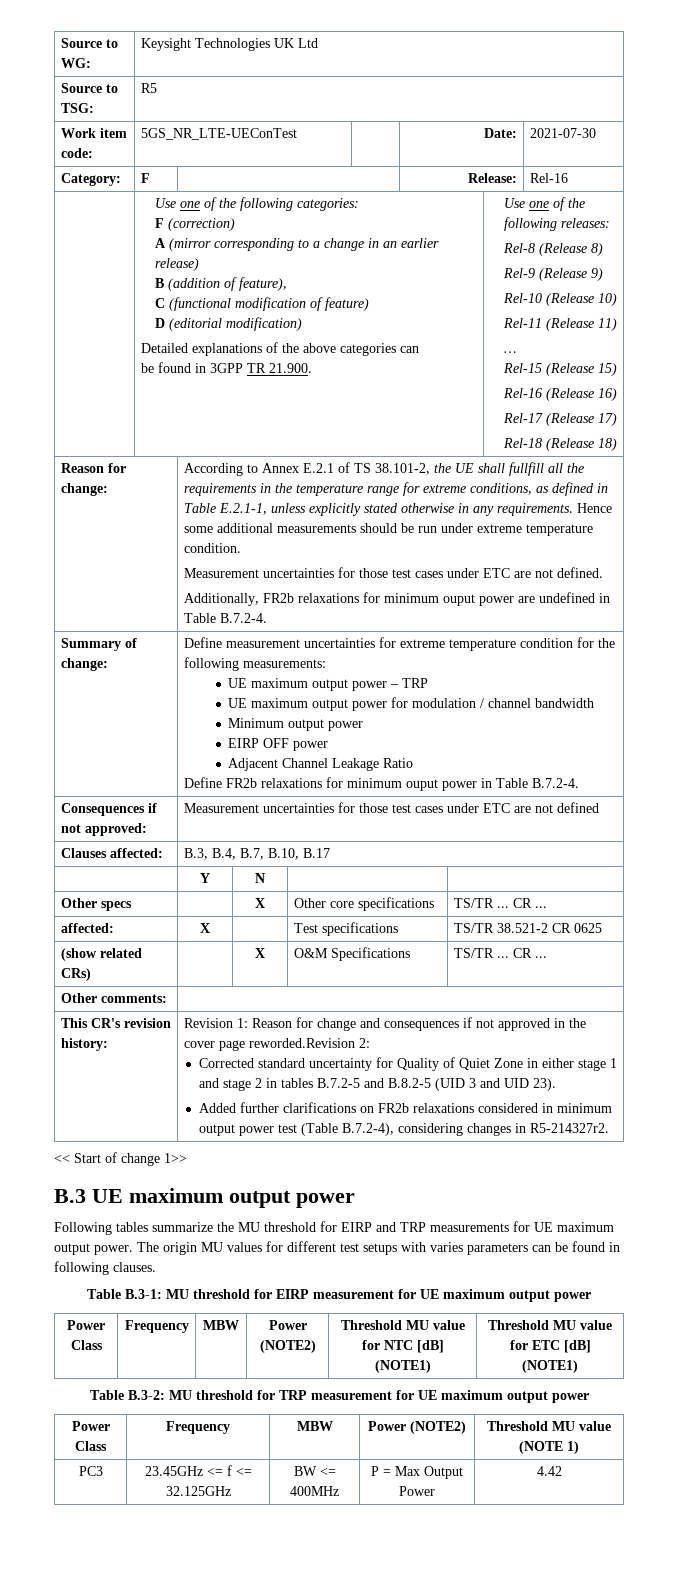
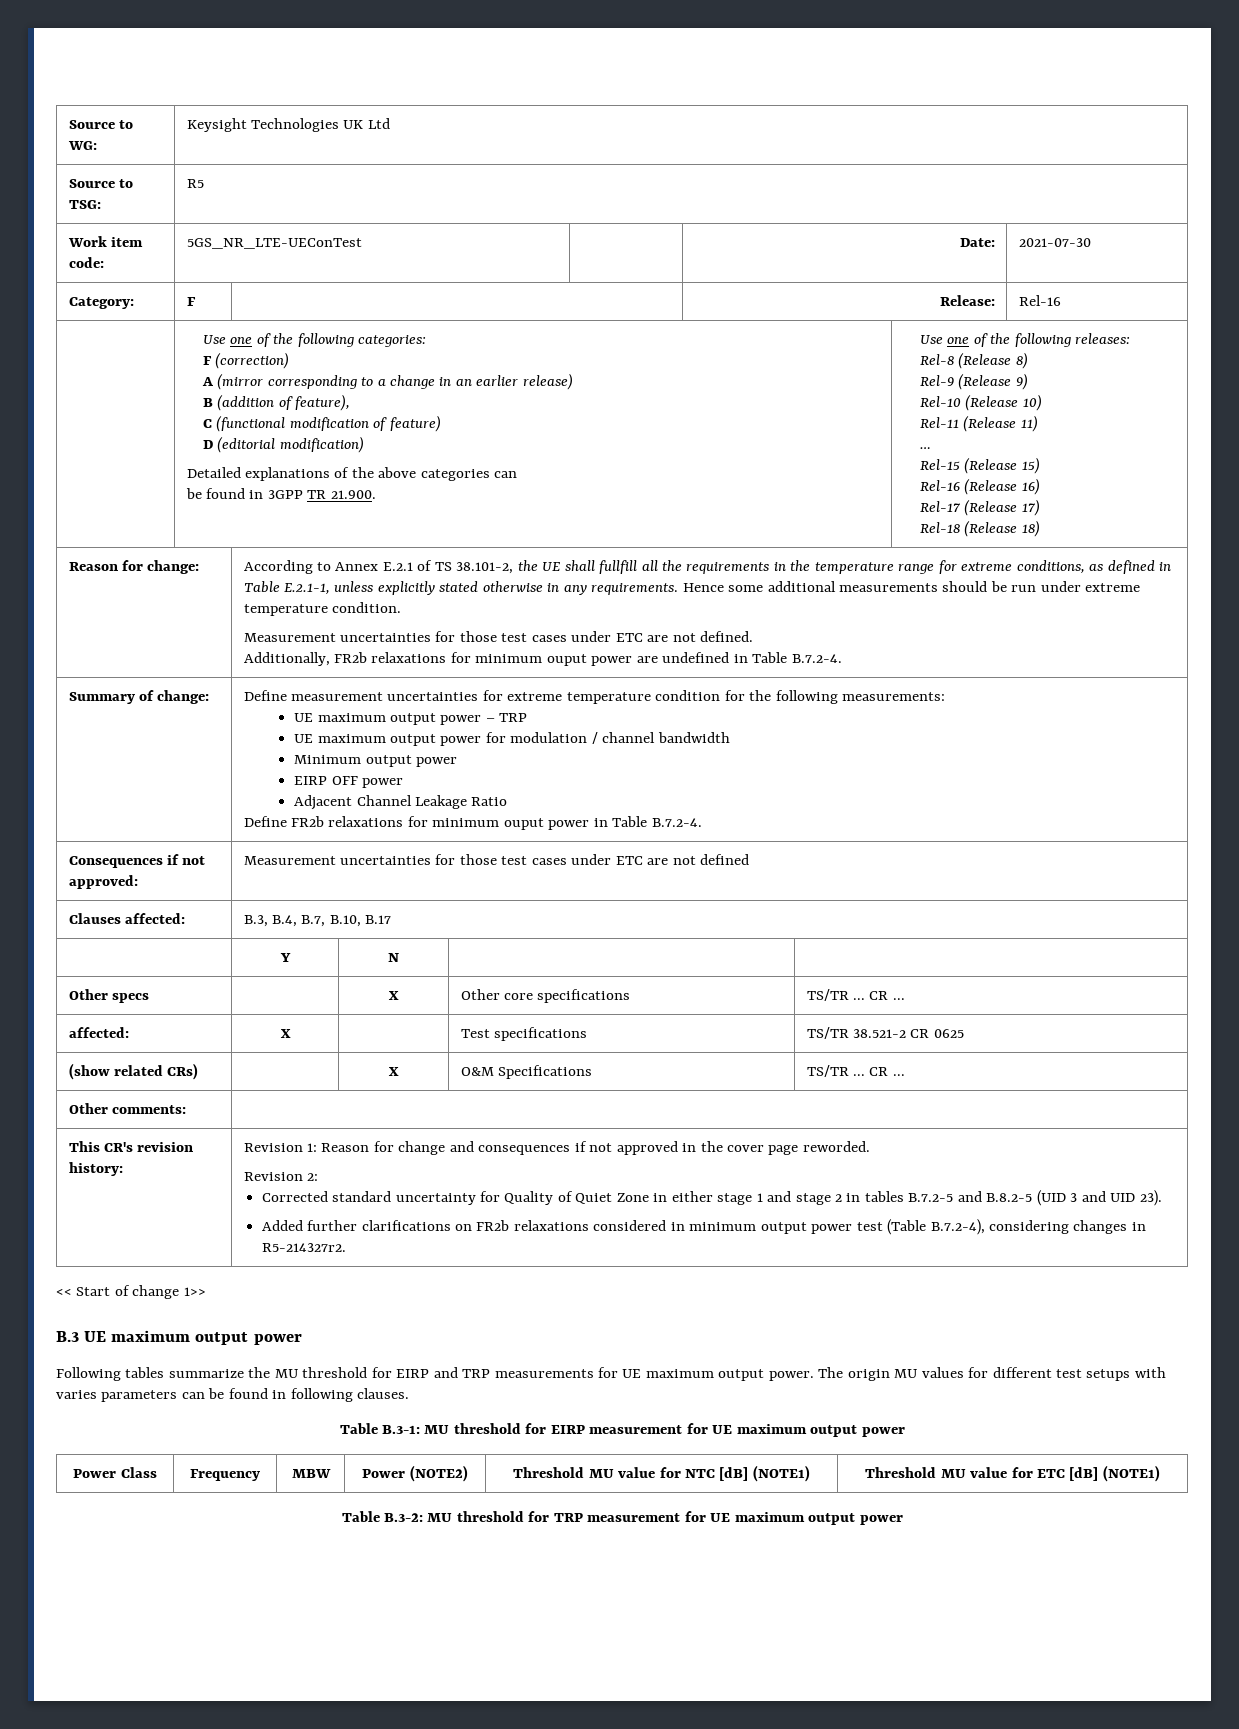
[248,1038,355,1048] reworded.Revision -> [802,1141,870,1152] [243,1172,303,1181] reworded. // Revision
[71,1421,110,1431] [75,1441,107,1451] [166,1421,230,1434] [296,1421,333,1431] [368,1421,466,1434] [487,1421,611,1431] [519,1441,579,1454] [78,1466,103,1476] [144,1465,252,1476] [165,1486,231,1496] [293,1466,336,1476] [290,1486,339,1496] [371,1466,463,1479] [399,1486,435,1496] [536,1466,562,1476] // Power Class | Frequency | MBW | Power (NOTE2) | Threshold MU value (NOTE 1) // PC3 | 23.45GHz <= f <= 32.125GHz | BW <= 400MHz | P = Max Output Power | 4.42 -> (903, 1520) none

